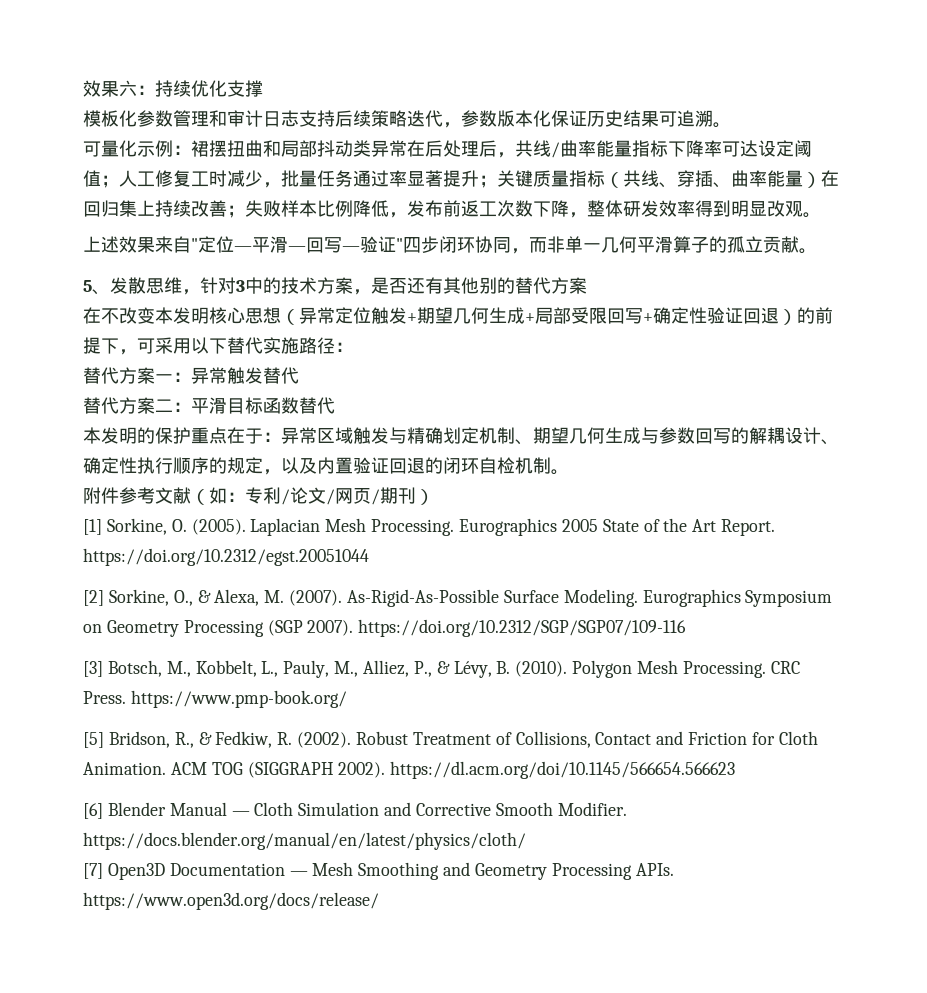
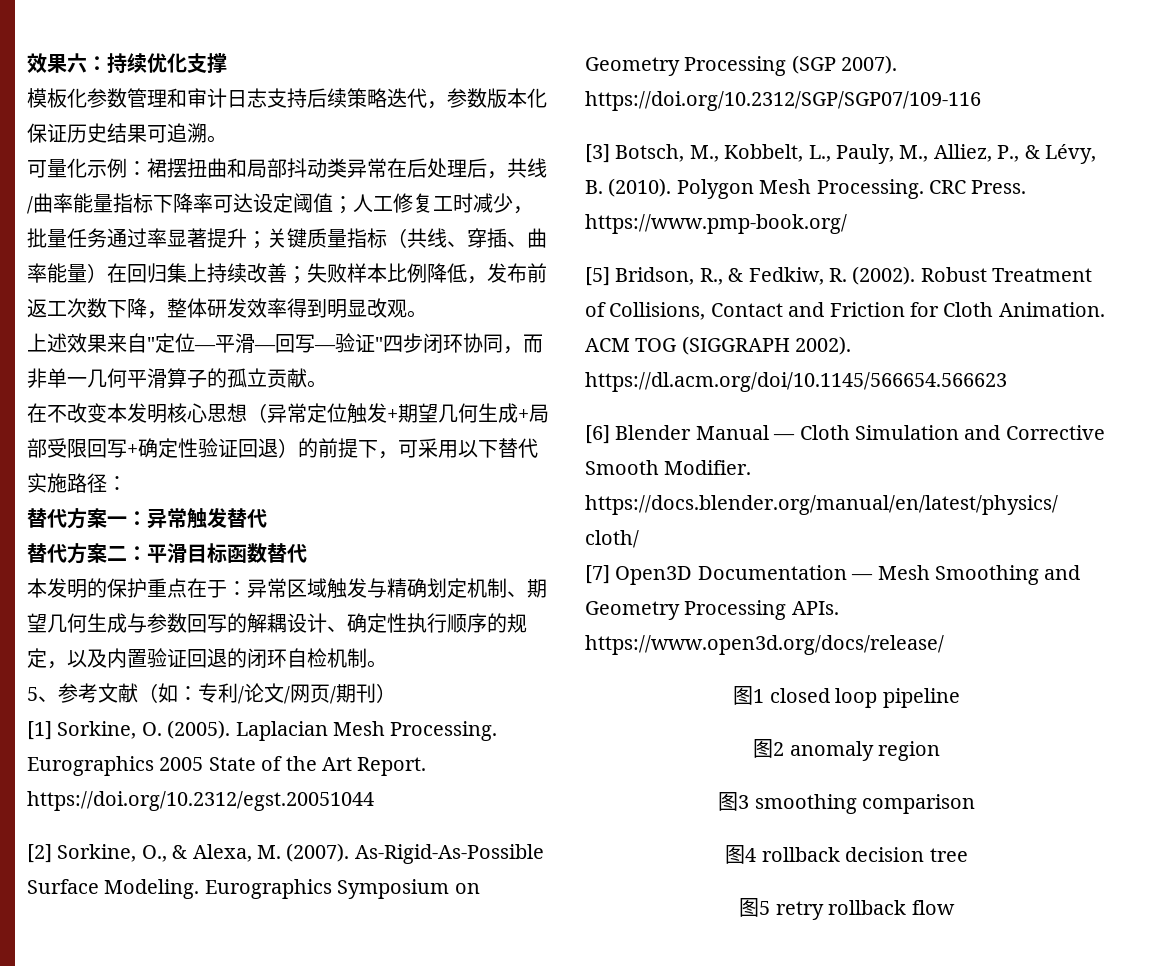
[83,277,587,295] // 5、发散思维，针对3中的技术方案，是否还有其他别的替代方案 -> (327, 384) none
[83,487,119,504] 附件 -> [27,687,58,702] 5、
(379, 901) none -> [733,686,960,708] [753,739,940,761] [718,792,975,814] [725,845,968,864] [739,898,955,920] // 图1 closed loop pipeline // 图2 anomaly region // 图3 smoothing comparison // 图4 rollback decision tree // 图5 retry rollback flow

